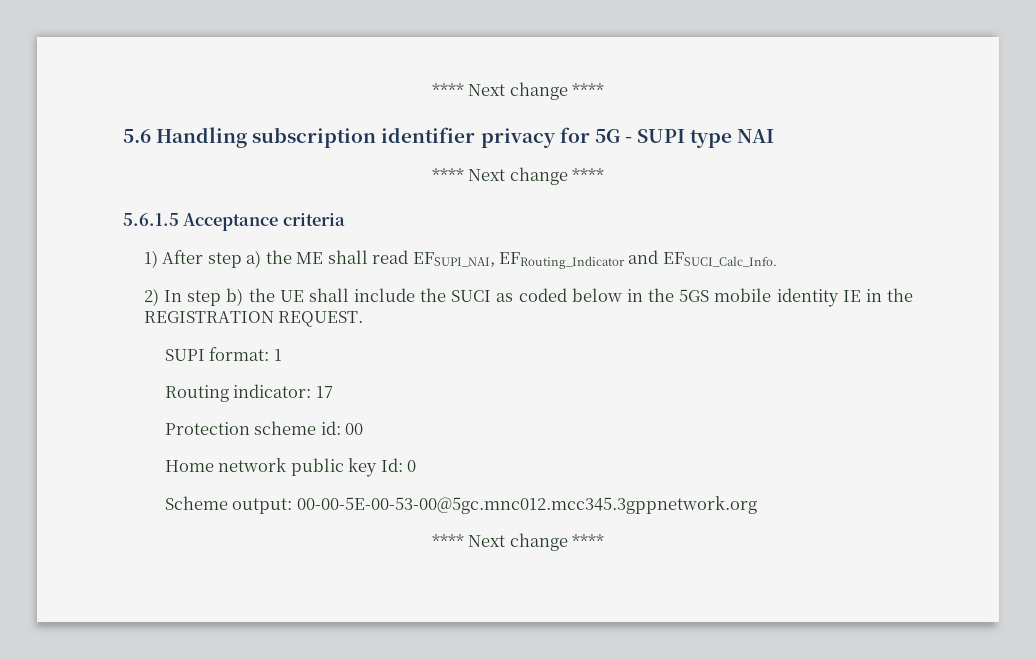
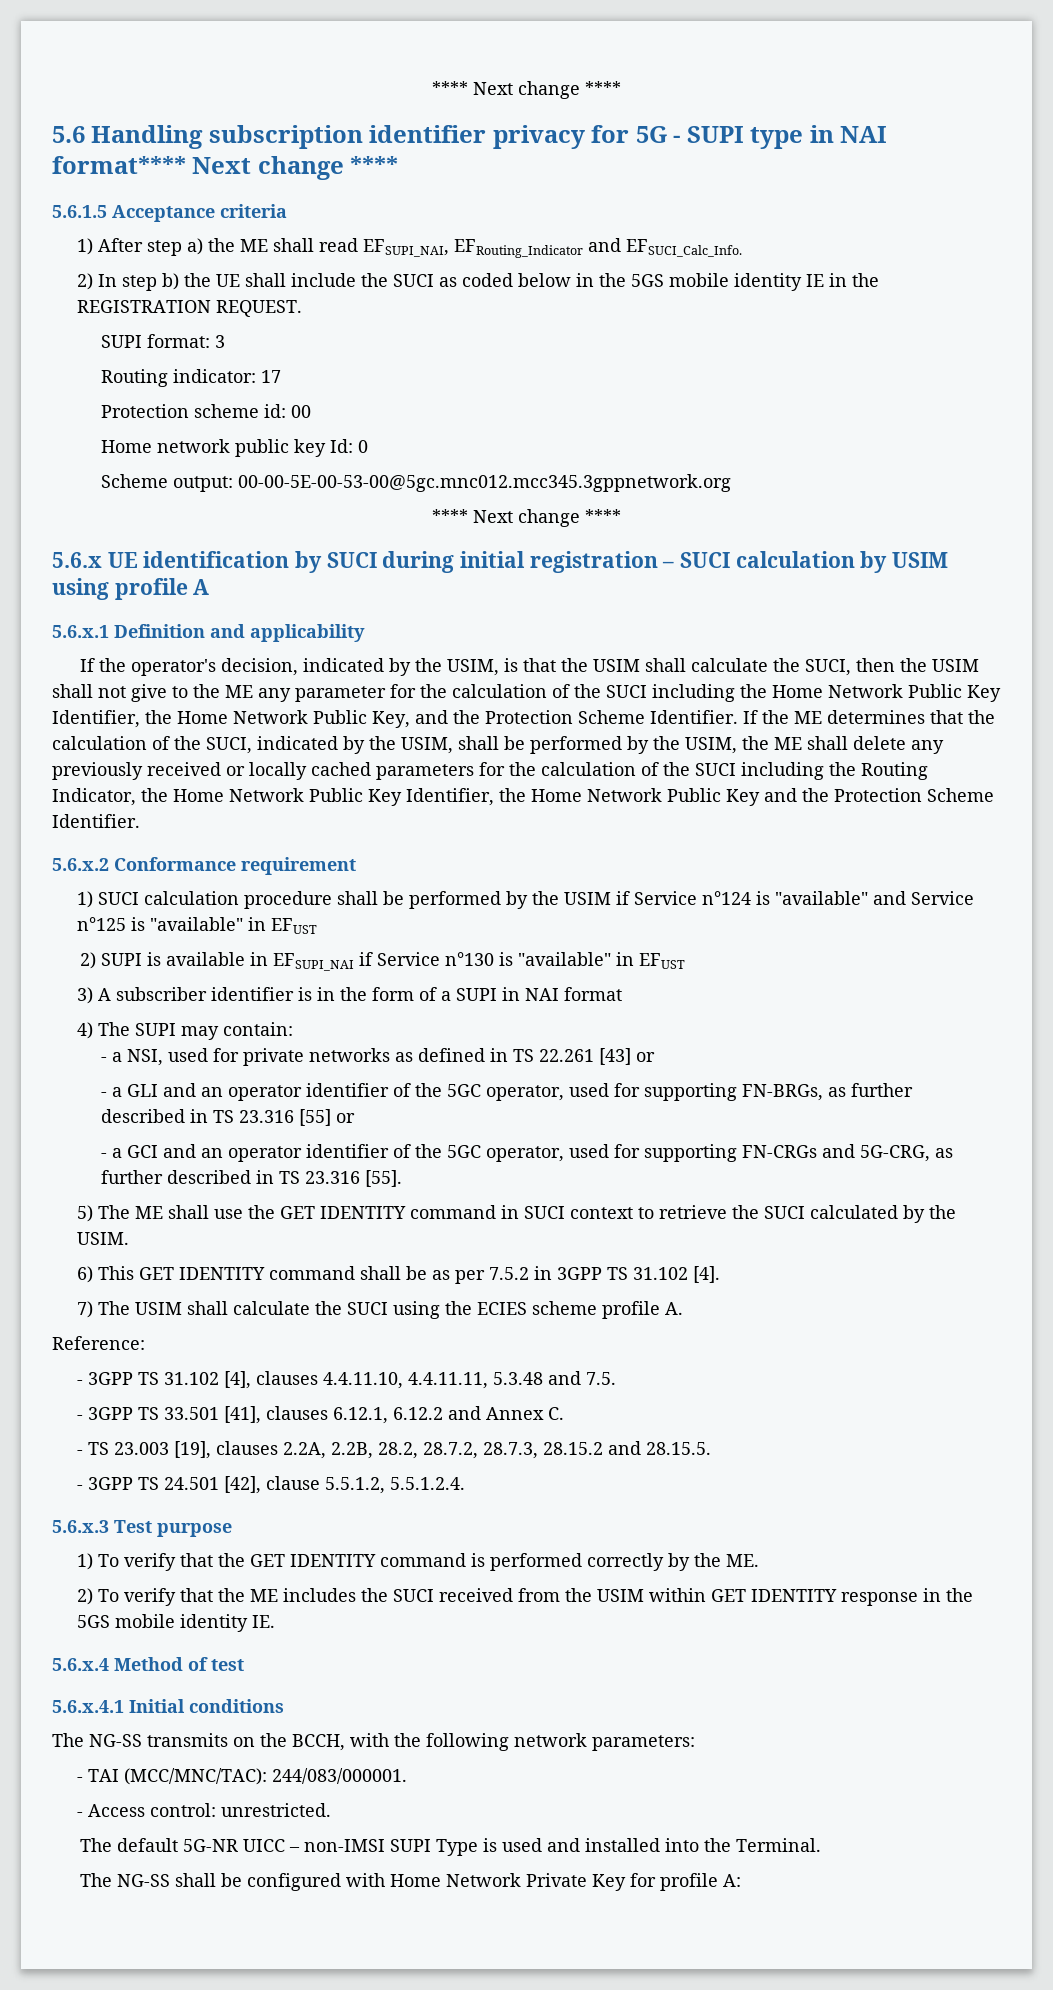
[737,129,775,143] [431,168,464,181] NAI // **** -> [809,125,888,143] [52,156,186,174] in NAI format****
[273,349,282,361] 1 -> [215,335,226,348] 3
(605, 540) none -> [52,551,949,573] [52,578,210,600] [52,624,365,642] [79,658,979,676] [52,684,1001,702] [52,710,995,728] [52,736,944,754] [52,762,928,780] [52,788,994,806] [52,814,140,828] [52,857,356,875] [76,891,974,909] [76,917,317,934] [79,952,685,971] [76,987,622,1004] [76,1022,293,1040] [101,1048,656,1066] [101,1083,914,1101] [101,1109,356,1126] [101,1144,954,1162] [101,1170,403,1187] [76,1205,956,1223] [76,1232,129,1245] [76,1266,720,1284] [76,1301,683,1319] [52,1336,145,1350] [76,1371,616,1389] [76,1406,564,1424] [76,1441,711,1459] [76,1476,465,1494] [52,1520,232,1537] [76,1553,759,1571] [76,1588,973,1606] [76,1614,275,1632] [52,1657,244,1671] [52,1699,284,1713] [52,1733,695,1751] [76,1768,407,1785] [76,1803,331,1817] [79,1838,821,1856] [79,1873,741,1891] // 5.6.x UE identification by SUCI during initial registration – SUCI calculation by USIM using profile A // 5.6.x.1 Definition and applicability // If the operator's decision, indicated by the USIM, is that the USIM shall calculate the SUCI, then the USIM shall not give to the ME any parameter for the calculation of the SUCI including the Home Network Public Key Identifier, the Home Network Public Key, and the Protection Scheme Identifier. If the ME determines that the calculation of the SUCI, indicated by the USIM, shall be performed by the USIM, the ME shall delete any previously received or locally cached parameters for the calculation of the SUCI including the Routing Indicator, the Home Network Public Key Identifier, the Home Network Public Key and the Protection Scheme Identifier. // 5.6.x.2 Conformance requirement // 1) SUCI calculation procedure shall be performed by the USIM if Service n°124 is "available" and Service n°125 is "available" in EFUST // 2) SUPI is available in EFSUPI_NAI if Service n°130 is "available" in EFUST // 3) A subscriber identifier is in the form of a SUPI in NAI format // 4) The SUPI may contain: // - a NSI, used for private networks as defined in TS 22.261 [43] or // - a GLI and an operator identifier of the 5GC operator, used for supporting FN-BRGs, as further described in TS 23.316 [55] or // - a GCI and an operator identifier of the 5GC operator, used for supporting FN-CRGs and 5G-CRG, as further described in TS 23.316 [55]. // 5) The ME shall use the GET IDENTITY command in SUCI context to retrieve the SUCI calculated by the USIM. // 6) This GET IDENTITY command shall be as per 7.5.2 in 3GPP TS 31.102 [4]. // 7) The USIM shall calculate the SUCI using the ECIES scheme profile A. // Reference: // - 3GPP TS 31.102 [4], clauses 4.4.11.10, 4.4.11.11, 5.3.48 and 7.5. // - 3GPP TS 33.501 [41], clauses 6.12.1, 6.12.2 and Annex C. // - TS 23.003 [19], clauses 2.2A, 2.2B, 28.2, 28.7.2, 28.7.3, 28.15.2 and 28.15.5. // - 3GPP TS 24.501 [42], clause 5.5.1.2, 5.5.1.2.4. // 5.6.x.3 Test purpose // 1) To verify that the GET IDENTITY command is performed correctly by the ME. // 2) To verify that the ME includes the SUCI received from the USIM within GET IDENTITY response in the 5GS mobile identity IE. // 5.6.x.4 Method of test // 5.6.x.4.1 Initial conditions // The NG-SS transmits on the BCCH, with the following network parameters: // - TAI (MCC/MNC/TAC): 244/083/000001. // - Access control: unrestricted. // The default 5G-NR UICC – non-IMSI SUPI Type is used and installed into the Terminal. // The NG-SS shall be configured with Home Network Private Key for profile A:

